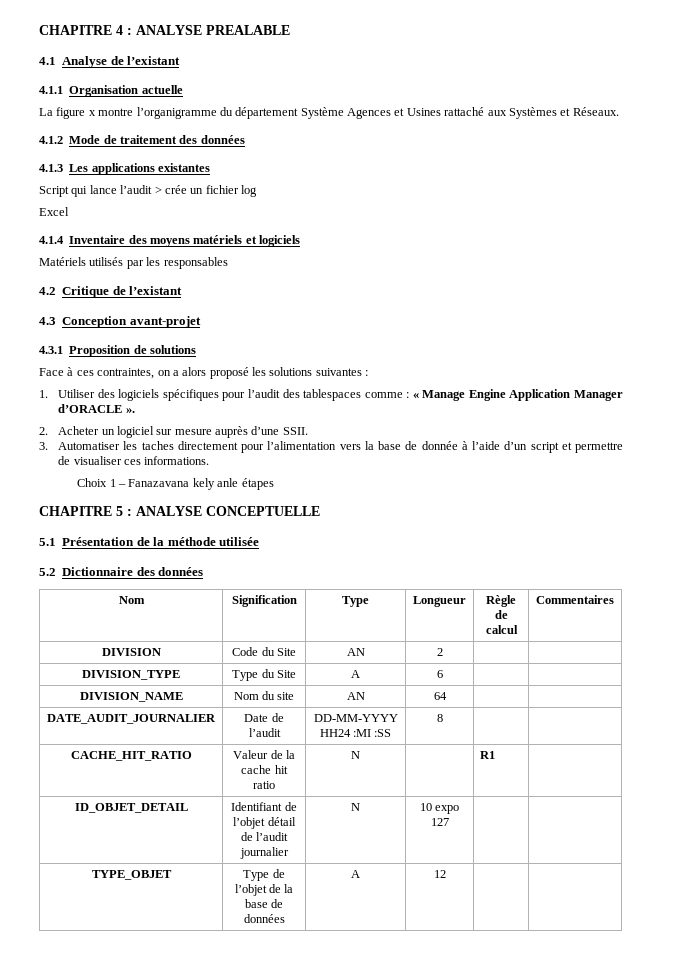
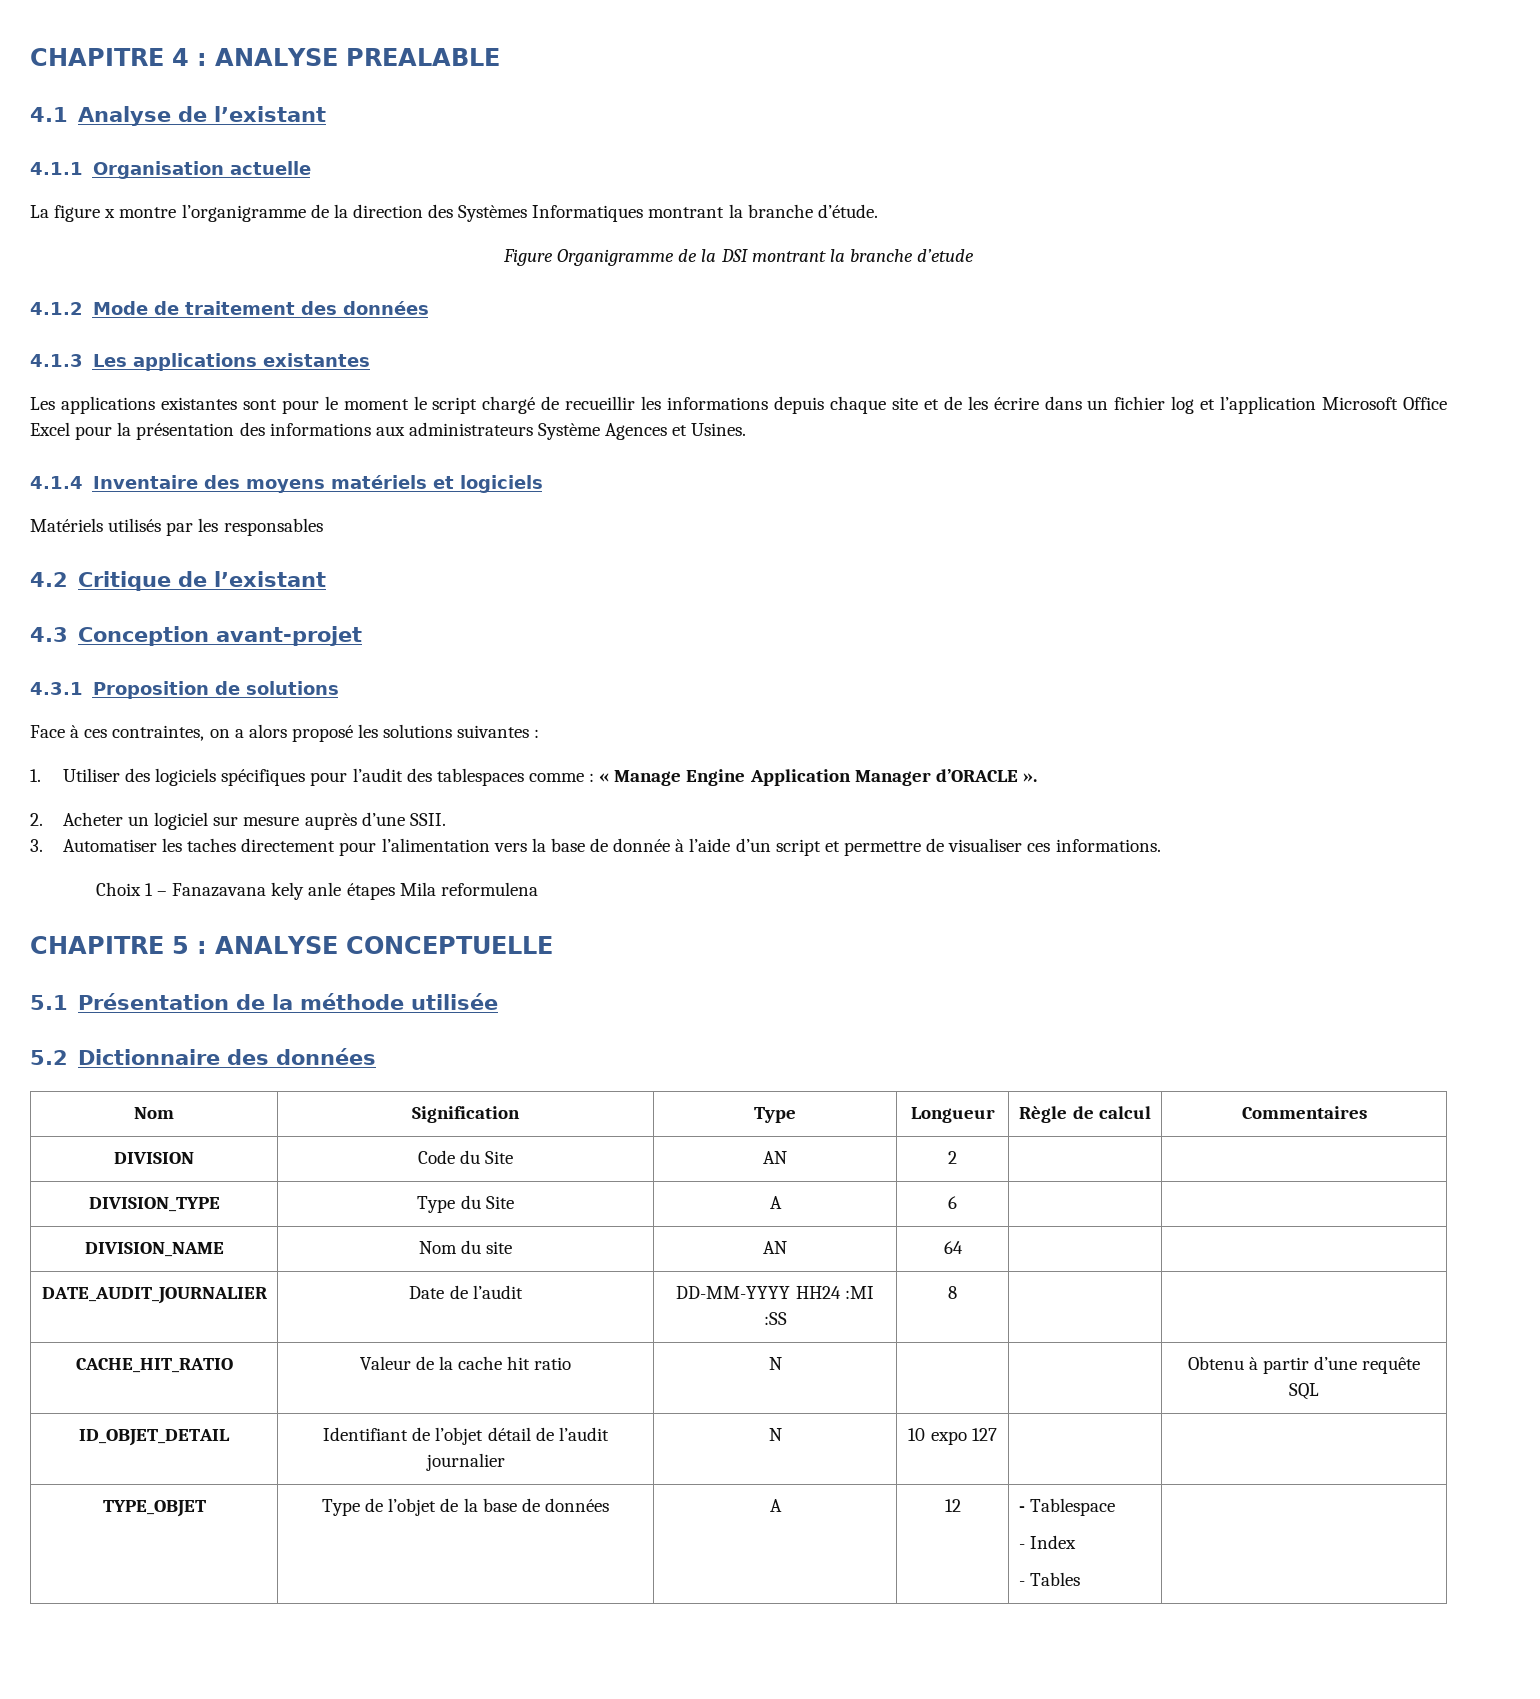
[219,107,619,119] du département Système Agences et Usines rattaché aux Systèmes et Réseaux. -> [310,204,878,222] [502,249,975,266] de la direction des Systèmes Informatiques montrant la branche d’étude. // Figure Organigramme de la DSI montrant la branche d’etude
[39,185,257,197] [39,207,69,216] Script qui lance l’audit > crée un fichier log // Excel -> [30,396,1447,414] [30,422,747,440] Les applications existantes sont pour le moment le script chargé de recueillir les informations depuis chaque site et de les écrire dans un fichier log et l’application Microsoft Office Excel pour la présentation des informations aux administrateurs Système Agences et Usines.
(274, 484) none -> [399,882,538,896] Mila reformulena
[480,751,496,759] R1 | -> [1187,1356,1421,1374] [1289,1383,1319,1400] | Obtenu à partir d’une requête SQL
(446, 874) none -> [1018,1498,1115,1516] [1018,1535,1076,1549] [1018,1572,1080,1586] - Tablespace // - Index // - Tables

